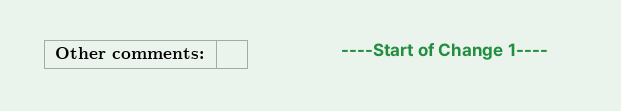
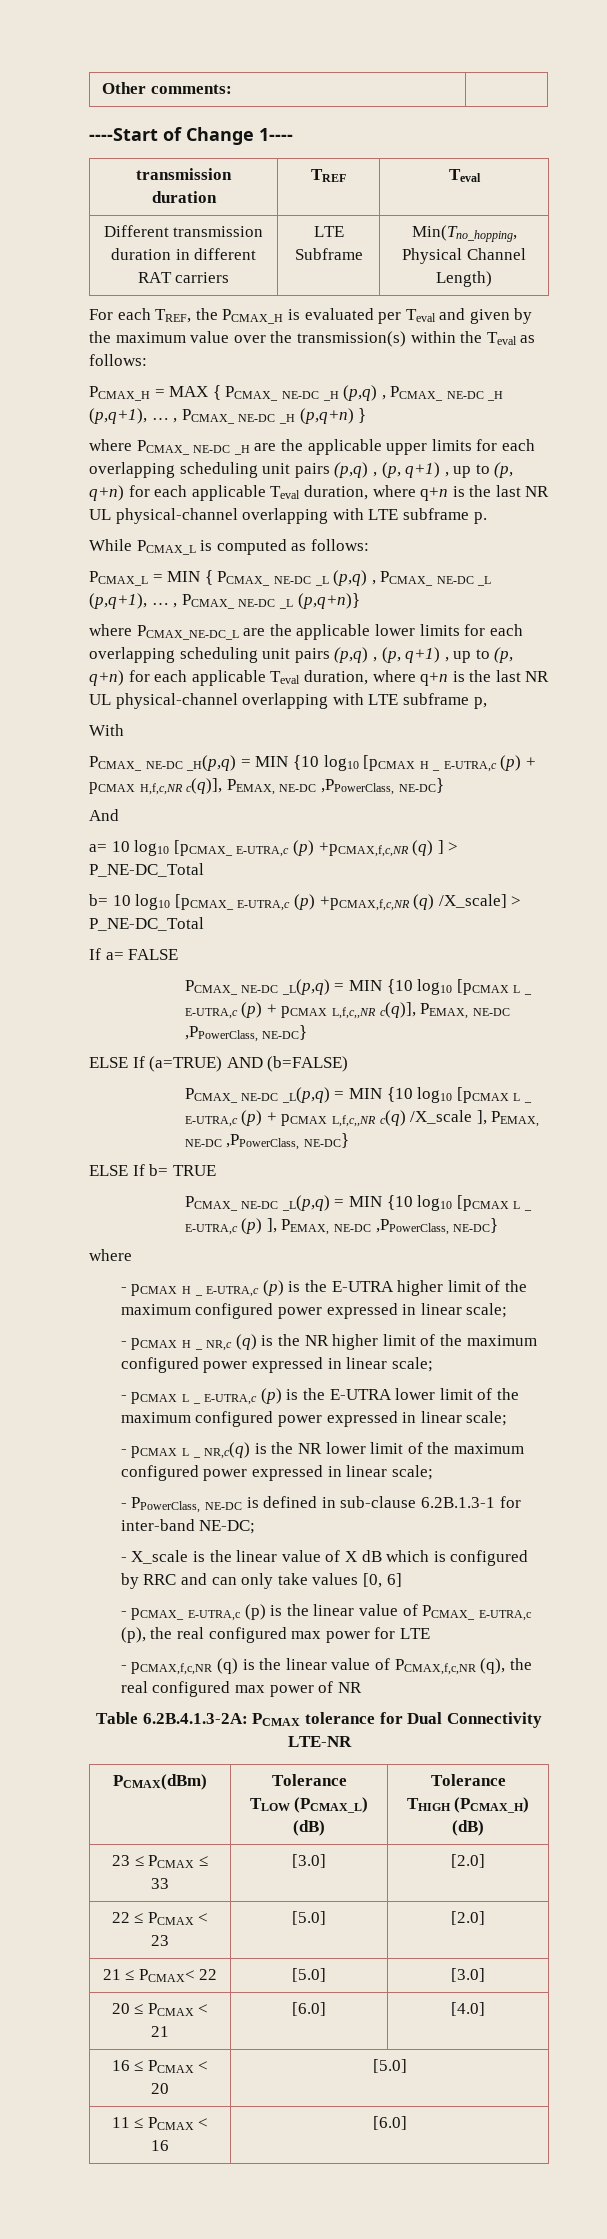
(549, 49) none -> [136,168,232,180] [151,191,217,203] [311,169,346,182] [448,169,481,182] [103,225,264,237] [110,248,257,260] [137,272,230,283] [313,226,344,237] [294,248,363,260] [411,225,517,242] [402,248,526,264] [436,271,492,287] [89,308,533,324] [89,331,536,347] [89,354,147,366] [89,385,504,401] [89,408,367,424] [89,439,535,455] [89,462,514,478] [89,485,550,501] [89,508,487,524] [89,539,369,555] [89,570,492,586] [89,593,360,609] [89,624,523,640] [89,647,514,663] [89,670,550,686] [89,693,487,709] [89,724,124,736] [89,755,429,771] [432,755,537,772] [89,778,444,795] [89,809,119,821] [89,840,459,857] [89,863,204,877] [89,894,522,911] [89,917,204,931] [89,948,179,960] [184,979,521,995] [524,993,533,995] [184,1002,510,1019] [184,1025,308,1042] [89,1056,349,1072] [184,1087,521,1103] [524,1101,533,1103] [184,1110,540,1127] [184,1133,349,1150] [89,1164,216,1176] [184,1195,521,1211] [524,1209,533,1211] [184,1218,499,1235] [89,1249,132,1261] [120,1284,192,1296] [194,1280,527,1297] [120,1303,508,1319] [120,1338,192,1350] [194,1334,537,1351] [120,1357,433,1373] [120,1392,190,1404] [192,1388,519,1405] [120,1411,508,1427] [120,1446,190,1458] [192,1442,524,1459] [120,1465,433,1481] [120,1496,521,1513] [120,1519,256,1534] [120,1550,529,1566] [120,1573,402,1589] [120,1604,531,1621] [120,1627,431,1643] [120,1658,532,1675] [120,1681,362,1697] [96,1712,542,1728] [287,1736,352,1747] [113,1774,207,1790] [271,1774,347,1786] [249,1797,369,1813] [293,1820,325,1836] [430,1774,506,1786] [406,1797,530,1813] [452,1820,484,1836] [112,1855,208,1868] [151,1878,169,1889] [292,1854,326,1868] [451,1854,485,1868] [111,1912,209,1925] [151,1935,169,1946] [292,1911,326,1925] [451,1911,485,1925] [102,1969,218,1982] [292,1968,326,1982] [451,1968,485,1982] [111,2003,209,2016] [151,2026,169,2037] [292,2002,326,2016] [451,2002,485,2016] [111,2060,209,2073] [151,2083,169,2094] [372,2059,407,2073] [111,2117,209,2130] [151,2140,169,2151] [372,2116,407,2130] // transmission duration | TREF | Teval // Different transmission duration in different RAT carriers | LTE Subframe | Min(Tno_hopping, Physical Channel Length) // For each TREF, the PCMAX_H is evaluated per Teval and given by the maximum value over the transmission(s) within the Teval as follows: // PCMAX_H = MAX { PCMAX_ NE-DC _H (p,q) , PCMAX_ NE-DC _H (p,q+1), … , PCMAX_ NE-DC _H (p,q+n) } // where PCMAX_ NE-DC _H are the applicable upper limits for each overlapping scheduling unit pairs (p,q) , (p, q+1) , up to (p, q+n) for each applicable Teval duration, where q+n is the last NR UL physical-channel overlapping with LTE subframe p. // While PCMAX_L is computed as follows: // PCMAX_L = MIN { PCMAX_ NE-DC _L (p,q) , PCMAX_ NE-DC _L (p,q+1), … , PCMAX_ NE-DC _L (p,q+n)} // where PCMAX_NE-DC_L are the applicable lower limits for each overlapping scheduling unit pairs (p,q) , (p, q+1) , up to (p, q+n) for each applicable Teval duration, where q+n is the last NR UL physical-channel overlapping with LTE subframe p, // With // PCMAX_ NE-DC _H(p,q) = MIN {10 log10 [pCMAX H _ E-UTRA,c (p) + pCMAX H,f,c,NR c(q)], PEMAX, NE-DC ,PPowerClass, NE-DC} // And // a= 10 log10 [pCMAX_ E-UTRA,c (p) +pCMAX,f,c,NR (q) ] > P_NE-DC_Total // b= 10 log10 [pCMAX_ E-UTRA,c (p) +pCMAX,f,c,NR (q) /X_scale] > P_NE-DC_Total // If a= FALSE // PCMAX_ NE-DC _L(p,q) = MIN {10 log10 [pCMAX L _ E-UTRA,c (p) + pCMAX L,f,c,,NR c(q)], PEMAX, NE-DC ,PPowerClass, NE-DC} // ELSE If (a=TRUE) AND (b=FALSE) // PCMAX_ NE-DC _L(p,q) = MIN {10 log10 [pCMAX L _ E-UTRA,c (p) + pCMAX L,f,c,,NR c(q) /X_scale ], PEMAX, NE-DC ,PPowerClass, NE-DC} // ELSE If b= TRUE // PCMAX_ NE-DC _L(p,q) = MIN {10 log10 [pCMAX L _ E-UTRA,c (p) ], PEMAX, NE-DC ,PPowerClass, NE-DC} // where // - pCMAX H _ E-UTRA,c (p) is the E-UTRA higher limit of the maximum configured power expressed in linear scale; // - pCMAX H _ NR,c (q) is the NR higher limit of the maximum configured power expressed in linear scale; // - pCMAX L _ E-UTRA,c (p) is the E-UTRA lower limit of the maximum configured power expressed in linear scale; // - pCMAX L _ NR,c(q) is the NR lower limit of the maximum configured power expressed in linear scale; // - PPowerClass, NE-DC is defined in sub-clause 6.2B.1.3-1 for inter-band NE-DC; // - X_scale is the linear value of X dB which is configured by RRC and can only take values [0, 6] // - pCMAX_ E-UTRA,c (p) is the linear value of PCMAX_ E-UTRA,c (p), the real configured max power for LTE // - pCMAX,f,c,NR (q) is the linear value of PCMAX,f,c,NR (q), the real configured max power of NR // Table 6.2B.4.1.3-2A: PCMAX tolerance for Dual Connectivity LTE-NR // PCMAX(dBm) | Tolerance // TLOW (PCMAX_L) (dB) | Tolerance // THIGH (PCMAX_H) (dB) // 23 ≤ PCMAX ≤ 33 | [3.0] | [2.0] // 22 ≤ PCMAX < 23 | [5.0] | [2.0] // 21 ≤ PCMAX< 22 | [5.0] | [3.0] // 20 ≤ PCMAX < 21 | [6.0] | [4.0] // 16 ≤ PCMAX < 20 | [5.0] // 11 ≤ PCMAX < 16 | [6.0]

